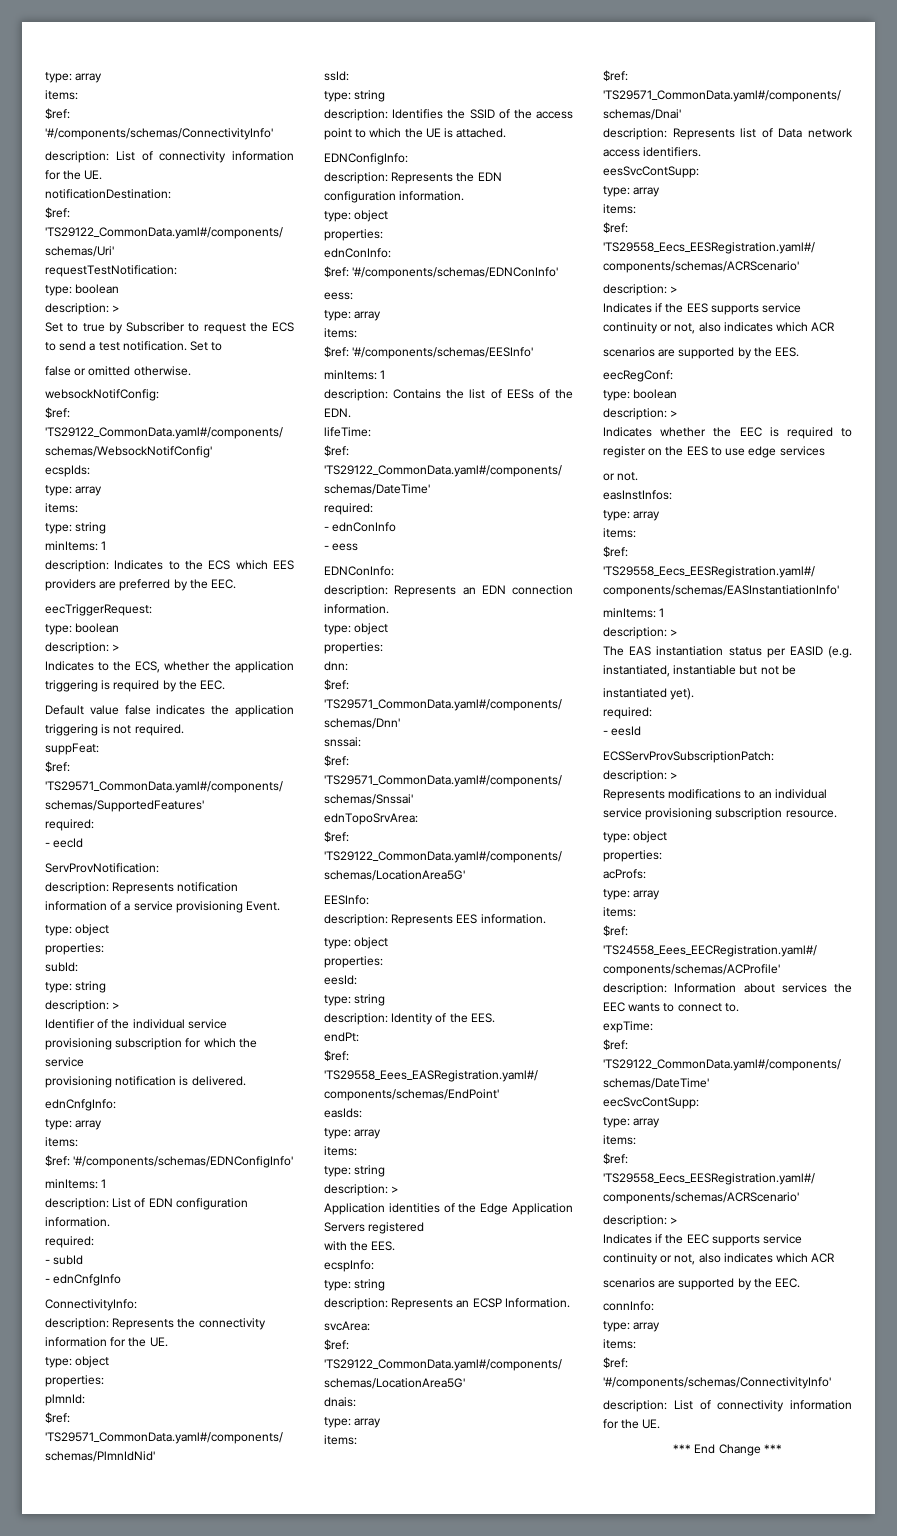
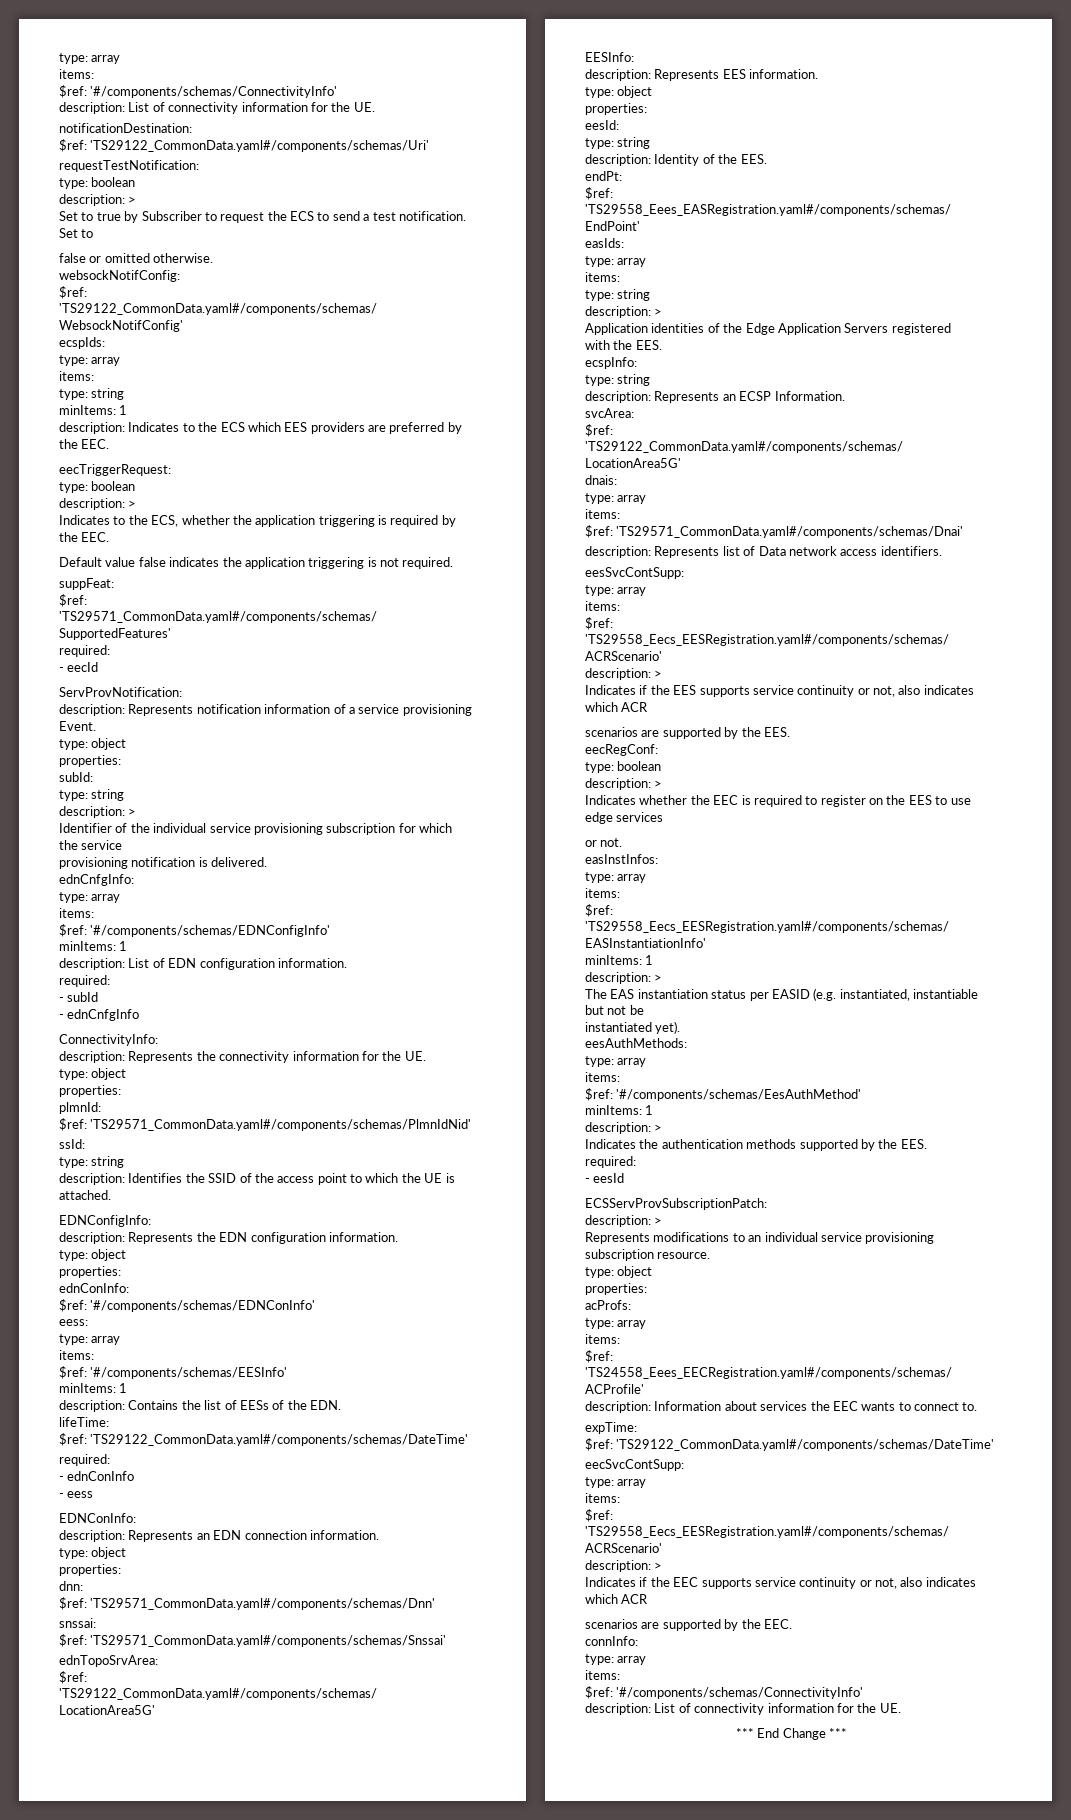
(695, 694) none -> [585,1038,687,1048] [585,1056,647,1067] [585,1072,620,1082] [585,1088,862,1101] [585,1105,654,1115] [585,1122,663,1134] [585,1139,927,1151] // eesAuthMethods: // type: array // items: // $ref: '#/components/schemas/EesAuthMethod' // minItems: 1 // description: > // Indicates the authentication methods supported by the EES.

